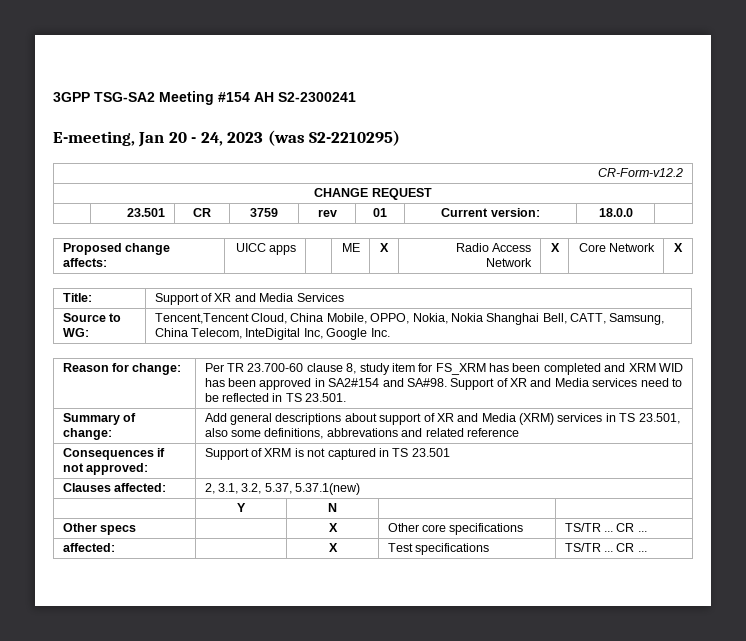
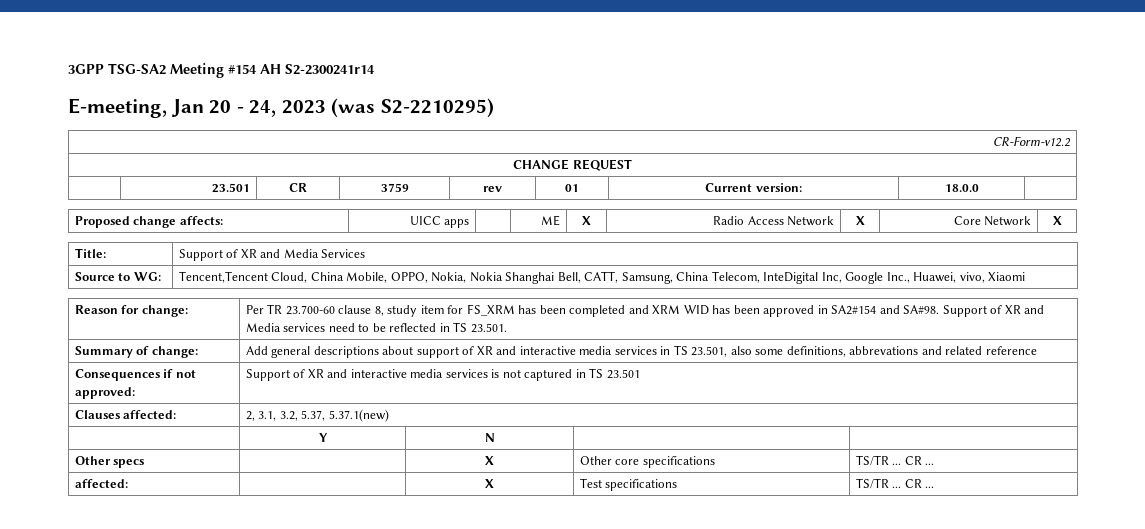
[278,92,356,102] S2-2300241 -> [285,64,375,75] S2-2300241r14
[370,328,390,337] Inc. -> [886,272,1026,283] Inc., Huawei, vivo, Xiaomi
[481,413,555,425] Media (XRM) -> [519,346,613,355] interactive media
[264,448,292,457] XRM -> [307,369,488,378] XR and interactive media services

